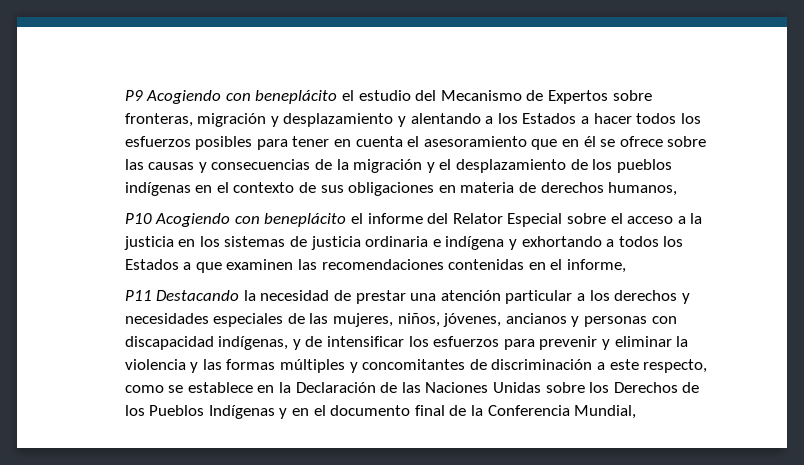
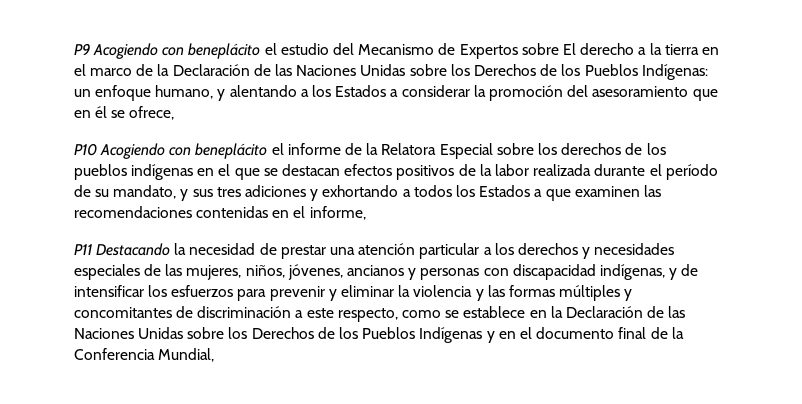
[124,113,394,127] fronteras, migración y desplazamiento -> [562,43,719,55] [73,64,708,80] [73,85,214,101] El derecho a la tierra en el marco de la Declaración de las Naciones Unidas sobre los Derechos de los Pueblos Indígenas: un enfoque humano,
[593,113,701,124] [124,136,420,150] hacer todos los esfuerzos posibles para tener en cuenta el -> [401,85,589,101] considerar la promoción del
[619,136,707,147] [124,159,672,173] [124,182,678,196] ofrece sobre las causas y consecuencias de la migración y el desplazamiento de los pueblos indígenas en el contexto de sus obligaciones en materia de derechos humanos, -> [129,106,175,120] ofrece,
[427,213,703,227] [123,236,505,250] del Relator Especial sobre el acceso a la justicia en los sistemas de justicia ordinaria e indígena -> [345,143,666,159] [73,164,718,180] [73,185,307,201] de la Relatora Especial sobre los derechos de los pueblos indígenas en el que se destacan efectos positivos de la labor realizada durante el período de su mandato, y sus tres adiciones

